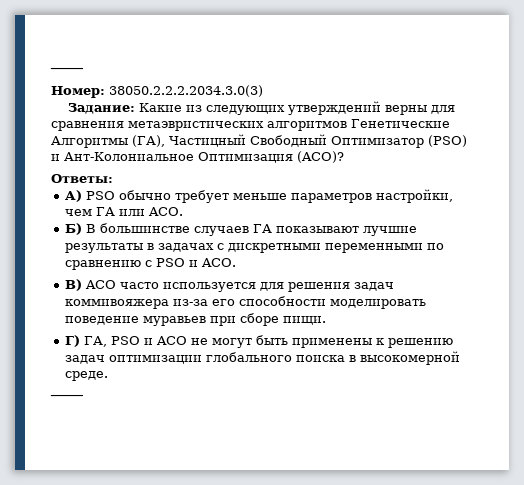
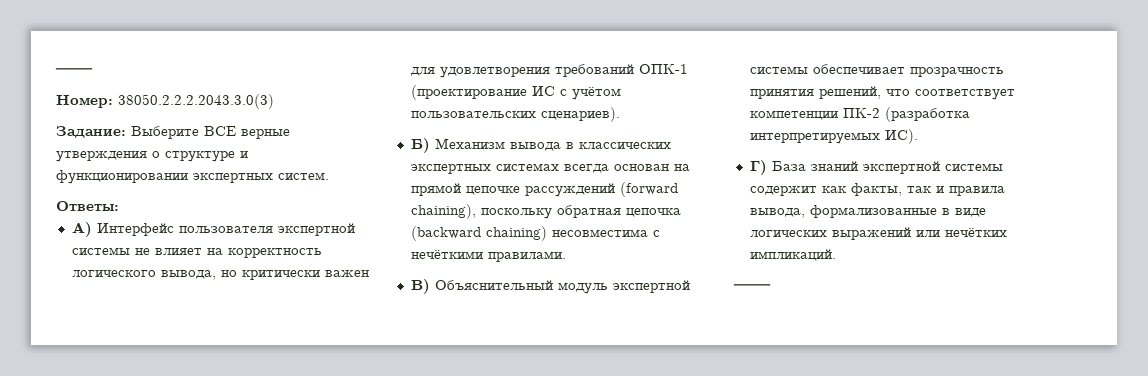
[109,85,263,97] 38050.2.2.2.2034.3.0(3) -> [118,94,274,109] 38050.2.2.2.2043.3.0(3)
[139,101,456,115] [51,119,450,131] [51,134,467,148] [51,151,344,163] [51,174,113,183] [65,189,454,203] [65,207,184,216] [65,223,418,236] [65,243,445,253] [65,258,237,270] [65,279,395,292] [65,296,427,309] [65,313,327,326] [65,335,454,348] [65,351,461,365] [65,371,109,381] Какие из следующих утверждений верны для сравнения метаэвристических алгоритмов Генетические Алгоритмы (ГА), Частицный Свободный Оптимизатор (PSO) и Ант-Колониальное Оптимизация (ACO)? // Ответы: // А) PSO обычно требует меньше параметров настройки, чем ГА или ACO. // Б) В большинстве случаев ГА показывают лучшие результаты в задачах с дискретными переменными по сравнению с PSO и ACO. // В) ACO часто используется для решения задач коммивояжера из-за его способности моделировать поведение муравьев при сборе пищи. // Г) ГА, PSO и ACO не могут быть применены к решению задач оптимизации глобального поиска в высокомерной среде. -> [131,126,290,139] [56,151,248,162] [56,170,329,184] [56,201,119,211] [71,222,355,237] [71,247,322,258] [71,270,369,280] [410,64,688,78] [410,85,621,100] [410,107,620,122] [410,138,671,153] [410,163,690,174] [410,182,678,197] [410,204,681,219] [410,226,660,241] [410,250,566,262] [410,279,690,294] [749,64,1004,77] [749,86,1015,100] [749,107,970,122] [749,129,918,144] [749,160,1003,175] [749,183,1005,196] [749,205,986,218] [749,227,1007,240] [749,249,836,261] Выберите ВСЕ верные утверждения о структуре и функционировании экспертных систем. // Ответы: // А) Интерфейс пользователя экспертной системы не влияет на корректность логического вывода, но критически важен для удовлетворения требований ОПК-1 (проектирование ИС с учётом пользовательских сценариев). // Б) Механизм вывода в классических экспертных системах всегда основан на прямой цепочке рассуждений (forward chaining), поскольку обратная цепочка (backward chaining) несовместима с нечёткими правилами. // В) Объяснительный модуль экспертной системы обеспечивает прозрачность принятия решений, что соответствует компетенции ПК-2 (разработка интерпретируемых ИС). // Г) База знаний экспертной системы содержит как факты, так и правила вывода, формализованные в виде логических выражений или нечётких импликаций.

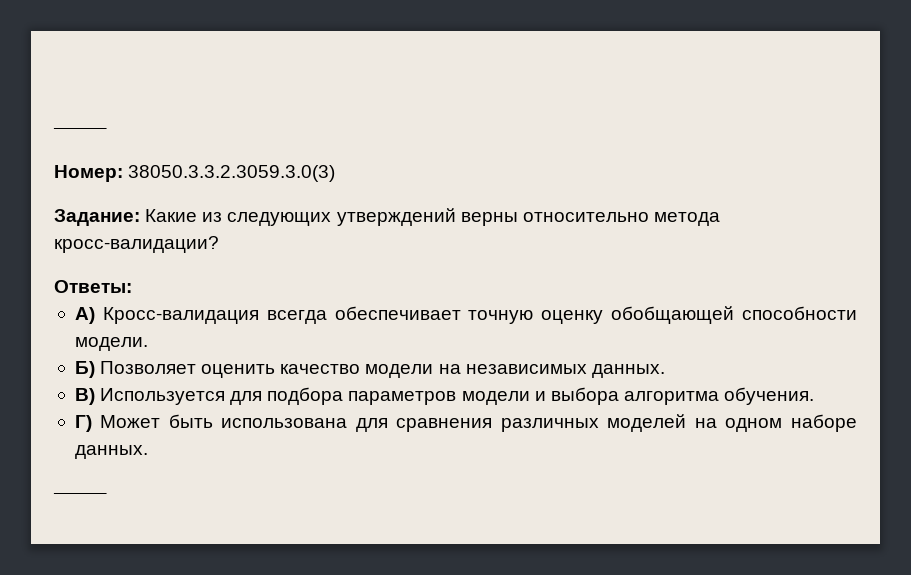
[118,94,274,109] 38050.2.2.2.2043.3.0(3) -> [128,165,336,182] 38050.3.3.2.3059.3.0(3)
[131,126,290,139] [56,151,248,162] [56,170,329,184] [56,201,119,211] [71,222,355,237] [71,247,322,258] [71,270,369,280] [410,64,688,78] [410,85,621,100] [410,107,620,122] [410,138,671,153] [410,163,690,174] [410,182,678,197] [410,204,681,219] [410,226,660,241] [410,250,566,262] [410,279,690,294] [749,64,1004,77] [749,86,1015,100] [749,107,970,122] [749,129,918,144] [749,160,1003,175] [749,183,1005,196] [749,205,986,218] [749,227,1007,240] [749,249,836,261] Выберите ВСЕ верные утверждения о структуре и функционировании экспертных систем. // Ответы: // А) Интерфейс пользователя экспертной системы не влияет на корректность логического вывода, но критически важен для удовлетворения требований ОПК-1 (проектирование ИС с учётом пользовательских сценариев). // Б) Механизм вывода в классических экспертных системах всегда основан на прямой цепочке рассуждений (forward chaining), поскольку обратная цепочка (backward chaining) несовместима с нечёткими правилами. // В) Объяснительный модуль экспертной системы обеспечивает прозрачность принятия решений, что соответствует компетенции ПК-2 (разработка интерпретируемых ИС). // Г) База знаний экспертной системы содержит как факты, так и правила вывода, формализованные в виде логических выражений или нечётких импликаций. -> [145,208,720,226] [54,236,219,253] [54,280,132,293] [74,306,858,324] [74,337,148,351] [74,361,665,378] [74,387,815,405] [74,414,857,432] [74,445,148,459] Какие из следующих утверждений верны относительно метода кросс-валидации? // Ответы: // А) Кросс-валидация всегда обеспечивает точную оценку обобщающей способности модели. // Б) Позволяет оценить качество модели на независимых данных. // В) Используется для подбора параметров модели и выбора алгоритма обучения. // Г) Может быть использована для сравнения различных моделей на одном наборе данных.

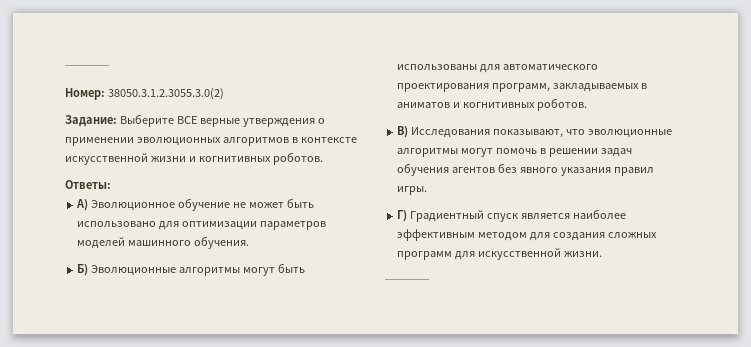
[128,165,336,182] 38050.3.3.2.3059.3.0(3) -> [107,88,224,100] 38050.3.1.2.3055.3.0(2)
[145,208,720,226] [54,236,219,253] [54,280,132,293] [74,306,858,324] [74,337,148,351] [74,361,665,378] [74,387,815,405] [74,414,857,432] [74,445,148,459] Какие из следующих утверждений верны относительно метода кросс-валидации? // Ответы: // А) Кросс-валидация всегда обеспечивает точную оценку обобщающей способности модели. // Б) Позволяет оценить качество модели на независимых данных. // В) Используется для подбора параметров модели и выбора алгоритма обучения. // Г) Может быть использована для сравнения различных моделей на одном наборе данных. -> [119,114,325,127] [65,137,357,146] [65,152,323,165] [65,180,111,189] [76,198,314,211] [77,221,327,230] [77,236,250,249] [77,263,305,276] [397,64,599,73] [397,83,648,92] [397,98,588,111] [397,126,672,138] [397,148,632,157] [397,163,654,176] [397,186,428,195] [397,209,626,222] [397,229,657,241] [397,248,603,260] Выберите ВСЕ верные утверждения о применении эволюционных алгоритмов в контексте искусственной жизни и когнитивных роботов. // Ответы: // А) Эволюционное обучение не может быть использовано для оптимизации параметров моделей машинного обучения. // Б) Эволюционные алгоритмы могут быть использованы для автоматического проектирования программ, закладываемых в аниматов и когнитивных роботов. // В) Исследования показывают, что эволюционные алгоритмы могут помочь в решении задач обучения агентов без явного указания правил игры. // Г) Градиентный спуск является наиболее эффективным методом для создания сложных программ для искусственной жизни.

